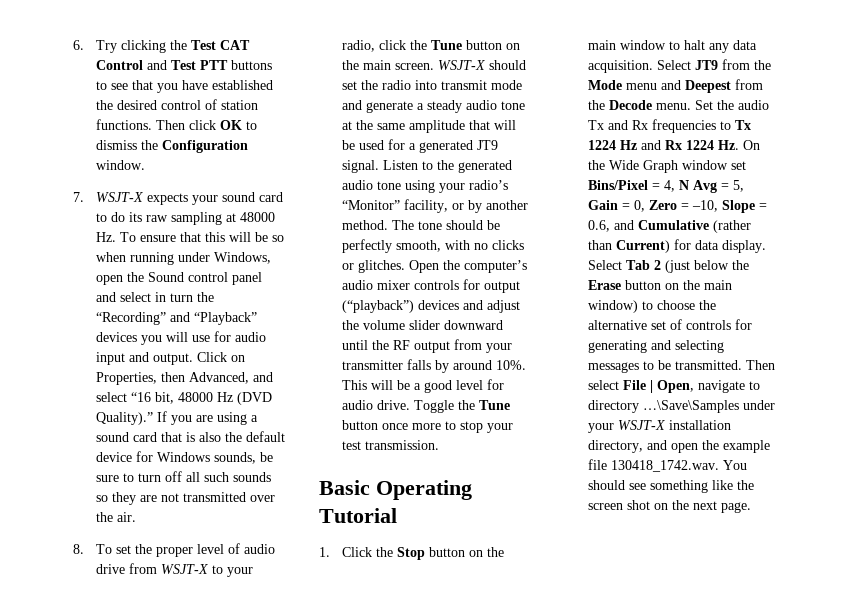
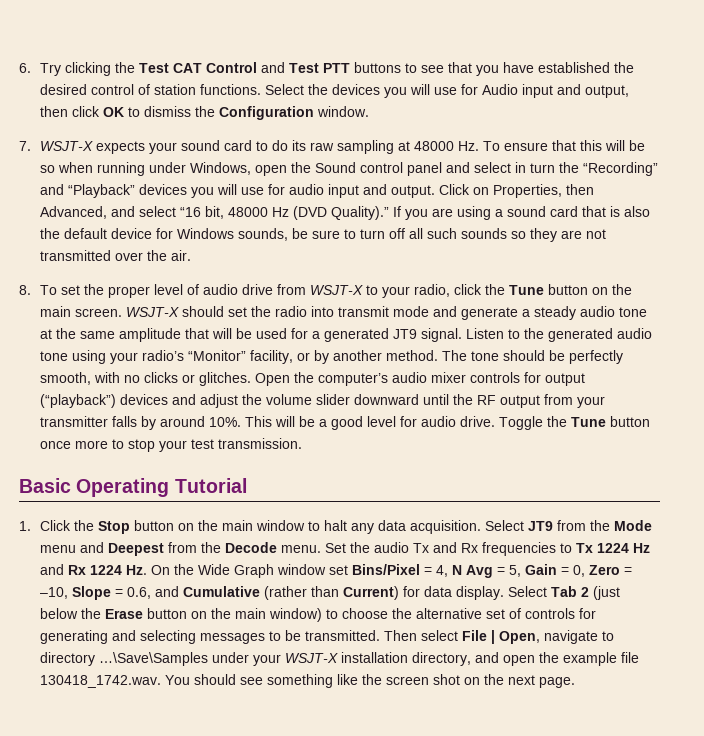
[156,120,186,130] Then -> [264,84,629,98] [39,106,68,117] Select the devices you will use for Audio input and output, then

